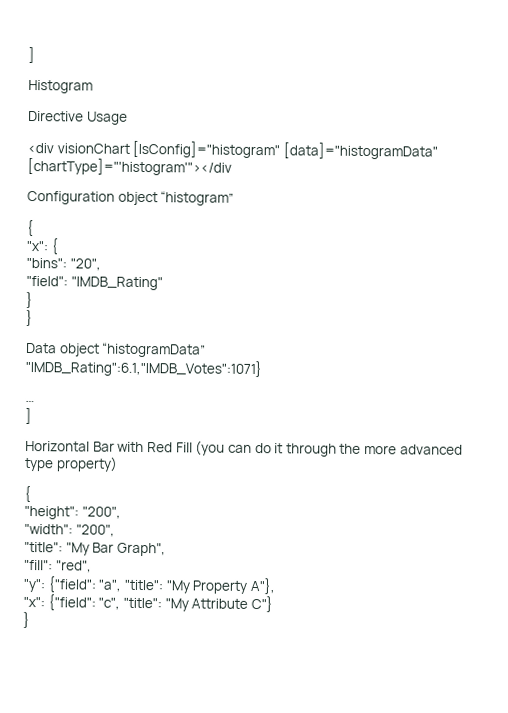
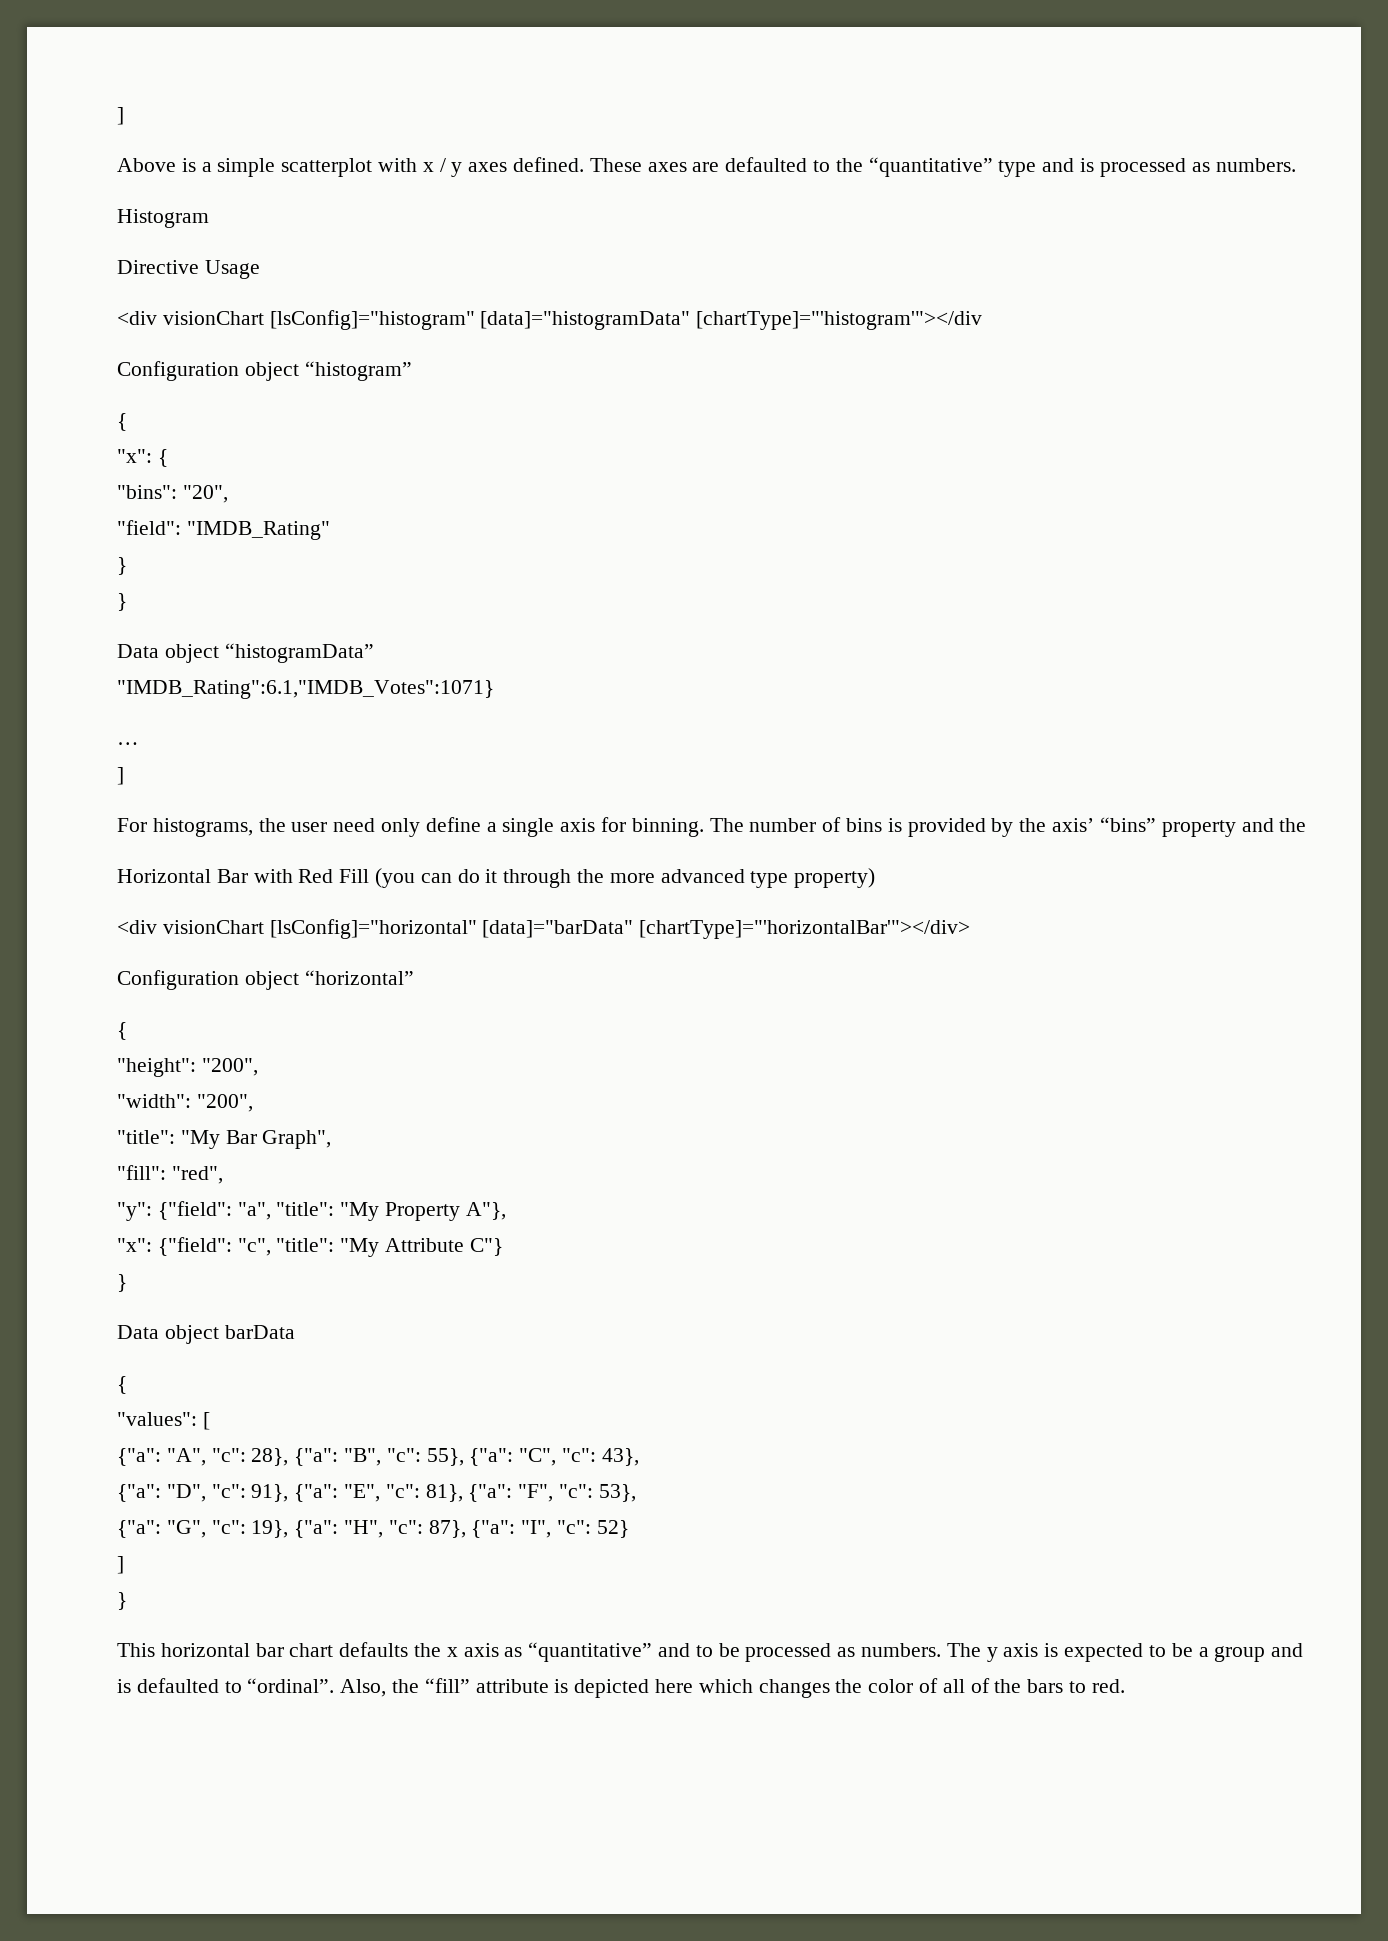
[28,46,35,64] ] -> [117,107,124,125] [117,157,1296,177] ] // Above is a simple scatterplot with x / y axes defined. These axes are defaulted to the “quantitative” type and is processed as numbers.
(32, 416) none -> [117,817,1307,837] // For histograms, the user need only define a single axis for binning. The number of bins is provided by the axis’ “bins” property and the
(118, 464) none -> [117,919,971,939] [117,970,414,990] // <div visionChart [lsConfig]="horizontal" [data]="barData" [chartType]="'horizontalBar'"></div> // Configuration object “horizontal”
(30, 620) none -> [117,1325,295,1344] [117,1376,127,1394] [117,1412,210,1430] [117,1448,639,1466] [117,1484,636,1502] [117,1520,629,1538] [117,1556,124,1574] [117,1592,127,1610] [117,1642,1304,1662] [117,1678,1125,1698] // Data object barData // { // "values": [ // {"a": "A", "c": 28}, {"a": "B", "c": 55}, {"a": "C", "c": 43}, // {"a": "D", "c": 91}, {"a": "E", "c": 81}, {"a": "F", "c": 53}, // {"a": "G", "c": 19}, {"a": "H", "c": 87}, {"a": "I", "c": 52} // ] // } // This horizontal bar chart defaults the x axis as “quantitative” and to be processed as numbers. The y axis is expected to be a group and is defaulted to “ordinal”. Also, the “fill” attribute is depicted here which changes the color of all of the bars to red.

